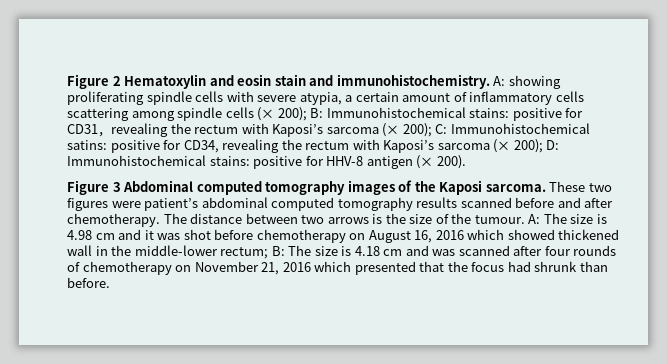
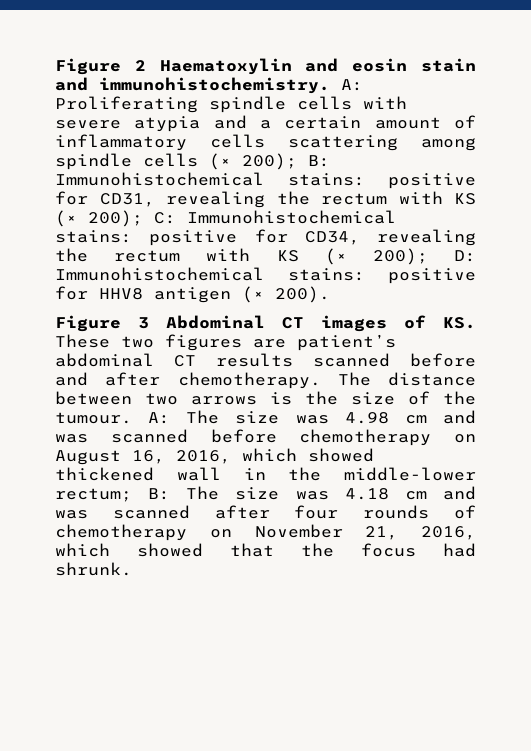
[124,74,207,89] Hematoxylin -> [159,58,292,75] Haematoxylin
[508,75,561,89] [67,91,144,105] showing proliferating -> [55,96,198,113] Proliferating
[299,92,342,105] atypia, -> [134,115,247,132] atypia and
[67,123,379,137] CD31，revealing the rectum with Kaposi’s sarcoma -> [99,191,476,208] CD31, revealing the rectum with KS
[67,140,107,150] satins: -> [55,230,132,243] stains:
[383,140,490,153] Kaposi’s sarcoma -> [276,250,299,262] KS
[326,156,364,166] HHV-8 -> [99,288,143,300] HHV8
[196,180,546,195] computed tomography images of the Kaposi sarcoma. -> [282,315,476,332] CT images of KS.
[111,201,141,208] were -> [253,339,286,348] are
[271,197,413,211] computed tomography -> [174,355,196,367] CT
[596,214,607,224] is -> [295,415,329,424] was
[144,229,211,240] it was shot -> [55,429,188,443] was scanned
[435,230,464,240] 2016 -> [176,450,231,464] 2016,
[341,246,352,256] is -> [295,491,329,500] was
[282,261,416,275] 2016 which presented -> [421,526,476,540] [55,543,203,557] 2016, which showed
[534,261,608,272] [67,277,110,288] shrunk than before. -> [55,562,132,576] shrunk.

